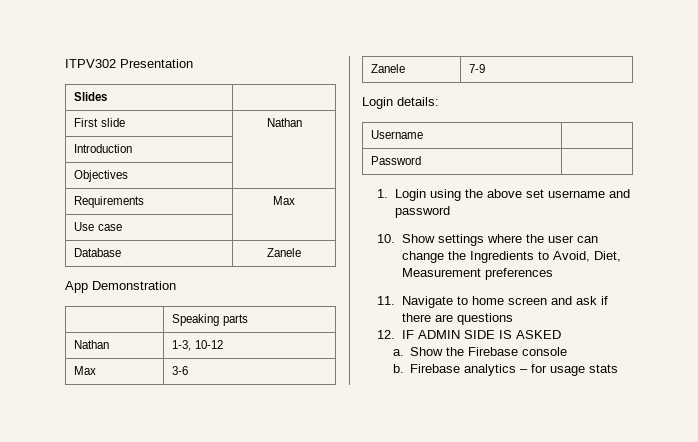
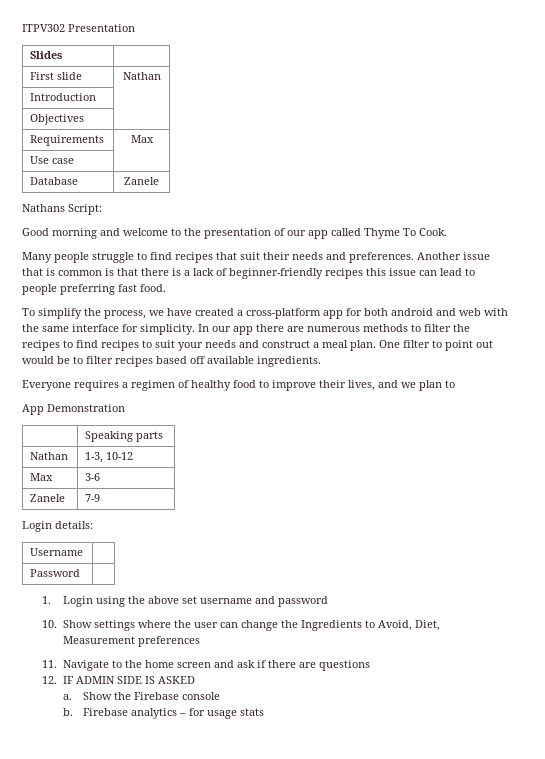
(301, 252) none -> [22,204,102,215] [22,228,447,239] [22,252,490,263] [22,268,475,279] [22,284,166,295] [22,308,508,319] [22,324,470,335] [22,340,493,351] [22,356,321,367] [22,380,455,391] // Nathans Script: // Good morning and welcome to the presentation of our app called Thyme To Cook. // Many people struggle to find recipes that suit their needs and preferences. Another issue that is common is that there is a lack of beginner-friendly recipes this issue can lead to people preferring fast food. // To simplify the process, we have created a cross-platform app for both android and web with the same interface for simplicity. In our app there are numerous methods to filter the recipes to find recipes to suit your needs and construct a meal plan. One filter to point out would be to filter recipes based off available ingredients. // Everyone requires a regimen of healthy food to improve their lives, and we plan to
(468, 300) none -> [124,660,142,668] the

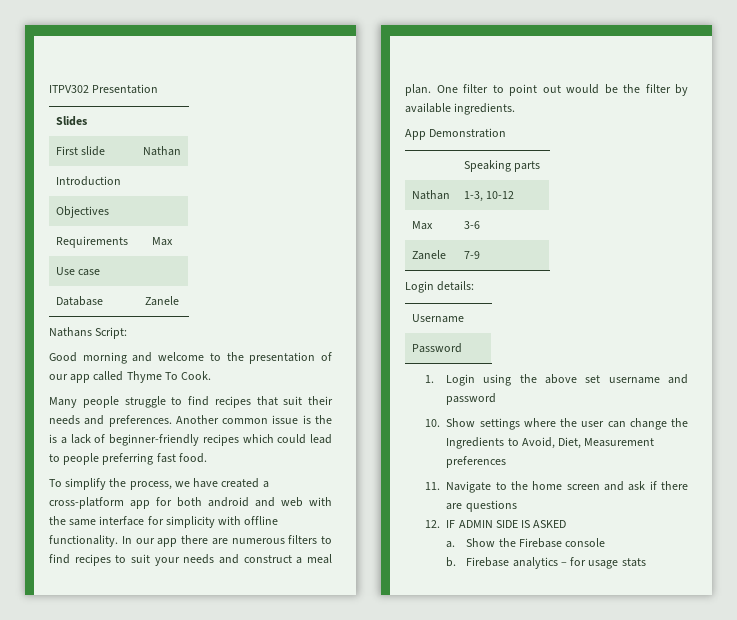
[463,252,490,260] [22,268,169,276] issue that is common is that there -> [222,415,332,424] common issue is the
[366,268,437,276] this issue can -> [242,434,307,444] which could
[140,324,195,335] simplicity. -> [165,516,279,528] [49,535,118,547] simplicity with offline functionality.
[363,324,470,332] [22,340,60,351] methods to filter the recipes -> [288,535,318,544] filters
[73,356,321,367] [22,380,455,391] to filter recipes based off available ingredients. // Everyone requires a regimen of healthy food to improve their lives, and we plan to -> [623,84,688,96] [405,103,516,115] the filter by available ingredients.

